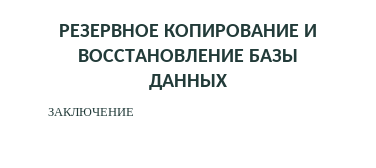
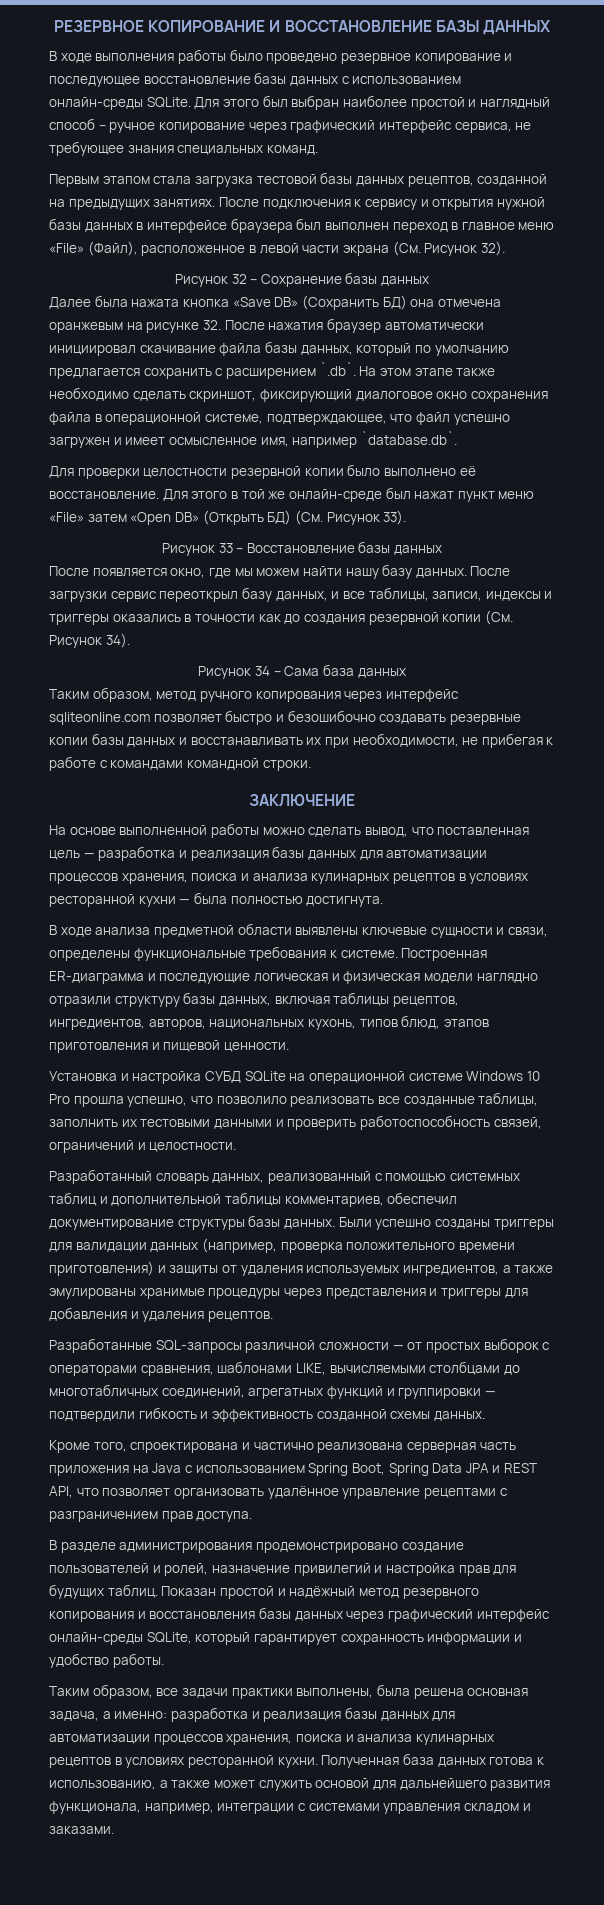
[48,108,134,116] ЗАКЛЮЧЕНИЕ -> [49,49,513,64] [49,72,462,87] [49,95,550,110] [49,118,532,133] [49,141,318,156] [49,172,548,187] [49,197,545,210] [49,218,555,233] [49,241,505,256] [174,272,430,287] [49,295,501,310] [49,318,484,333] [49,341,509,356] [49,362,496,379] [49,387,548,402] [49,412,510,425] [49,431,457,448] [49,464,476,479] [49,487,535,502] [49,510,407,525] [161,541,443,556] [49,564,511,579] [49,587,553,602] [49,610,513,625] [49,633,130,648] [198,664,406,679] [49,687,459,702] [49,710,521,725] [49,733,554,748] [49,756,311,771] [249,794,355,807] [49,823,530,838] [49,846,488,861] [49,873,529,884] [49,892,384,907] [49,923,548,938] [49,946,488,961] [49,971,538,984] [49,992,459,1007] [49,1015,489,1030] [49,1040,289,1053] [49,1071,540,1084] [49,1092,539,1107] [49,1115,542,1130] [49,1140,237,1153] [49,1169,520,1184] [49,1192,458,1207] [49,1215,554,1230] [49,1238,515,1253] [49,1261,554,1276] [49,1288,528,1299] [49,1307,273,1322] [49,1338,551,1353] [49,1361,520,1376] [49,1384,496,1399] [49,1407,485,1422] [49,1440,516,1453] [49,1463,538,1476] [49,1486,508,1499] [49,1511,253,1522] [49,1540,464,1553] [49,1563,517,1576] [49,1584,479,1599] [49,1607,550,1622] [49,1632,522,1645] [49,1653,164,1668] [49,1684,529,1699] [49,1707,456,1722] [49,1734,494,1745] [49,1753,544,1768] [49,1778,551,1791] [49,1801,531,1814] [49,1826,114,1834] В ходе выполнения работы было проведено резервное копирование и последующее восстановление базы данных с использованием онлайн-среды SQLite. Для этого был выбран наиболее простой и наглядный способ – ручное копирование через графический интерфейс сервиса, не требующее знания специальных команд. // Первым этапом стала загрузка тестовой базы данных рецептов, созданной на предыдущих занятиях. После подключения к сервису и открытия нужной базы данных в интерфейсе браузера был выполнен переход в главное меню «File» (Файл), расположенное в левой части экрана (См. Рисунок 32). // Рисунок 32 – Сохранение базы данных // Далее была нажата кнопка «Save DB» (Сохранить БД) она отмечена оранжевым на рисунке 32. После нажатия браузер автоматически инициировал скачивание файла базы данных, который по умолчанию предлагается сохранить с расширением `.db`. На этом этапе также необходимо сделать скриншот, фиксирующий диалоговое окно сохранения файла в операционной системе, подтверждающее, что файл успешно загружен и имеет осмысленное имя, например `database.db`. // Для проверки целостности резервной копии было выполнено её восстановление. Для этого в той же онлайн-среде был нажат пункт меню «File» затем «Open DB» (Открыть БД) (См. Рисунок 33). // Рисунок 33 – Восстановление базы данных // После появляется окно, где мы можем найти нашу базу данных. После загрузки сервис переоткрыл базу данных, и все таблицы, записи, индексы и триггеры оказались в точности как до создания резервной копии (См. Рисунок 34). // Рисунок 34 – Сама база данных // Таким образом, метод ручного копирования через интерфейс sqliteonline.com позволяет быстро и безошибочно создавать резервные копии базы данных и восстанавливать их при необходимости, не прибегая к работе с командами командной строки. // ЗАКЛЮЧЕНИЕ // На основе выполненной работы можно сделать вывод, что поставленная цель — разработка и реализация базы данных для автоматизации процессов хранения, поиска и анализа кулинарных рецептов в условиях ресторанной кухни — была полностью достигнута. // В ходе анализа предметной области выявлены ключевые сущности и связи, определены функциональные требования к системе. Построенная ER-диаграмма и последующие логическая и физическая модели наглядно отразили структуру базы данных, включая таблицы рецептов, ингредиентов, авторов, национальных кухонь, типов блюд, этапов приготовления и пищевой ценности. // Установка и настройка СУБД SQLite на операционной системе Windows 10 Pro прошла успешно, что позволило реализовать все созданные таблицы, заполнить их тестовыми данными и проверить работоспособность связей, ограничений и целостности. // Разработанный словарь данных, реализованный с помощью системных таблиц и дополнительной таблицы комментариев, обеспечил документирование структуры базы данных. Были успешно созданы триггеры для валидации данных (например, проверка положительного времени приготовления) и защиты от удаления используемых ингредиентов, а также эмулированы хранимые процедуры через представления и триггеры для добавления и удаления рецептов. // Разработанные SQL-запросы различной сложности — от простых выборок с операторами сравнения, шаблонами LIKE, вычисляемыми столбцами до многотабличных соединений, агрегатных функций и группировки — подтвердили гибкость и эффективность созданной схемы данных. // Кроме того, спроектирована и частично реализована серверная часть приложения на Java с использованием Spring Boot, Spring Data JPA и REST API, что позволяет организовать удалённое управление рецептами с разграничением прав доступа. // В разделе администрирования продемонстрировано создание пользователей и ролей, назначение привилегий и настройка прав для будущих таблиц. Показан простой и надёжный метод резервного копирования и восстановления базы данных через графический интерфейс онлайн-среды SQLite, который гарантирует сохранность информации и удобство работы. // Таким образом, все задачи практики выполнены, была решена основная задача, а именно: разработка и реализация базы данных для автоматизации процессов хранения, поиска и анализа кулинарных рецептов в условиях ресторанной кухни. Полученная база данных готова к использованию, а также может служить основой для дальнейшего развития функционала, например, интеграции с системами управления складом и заказами.

